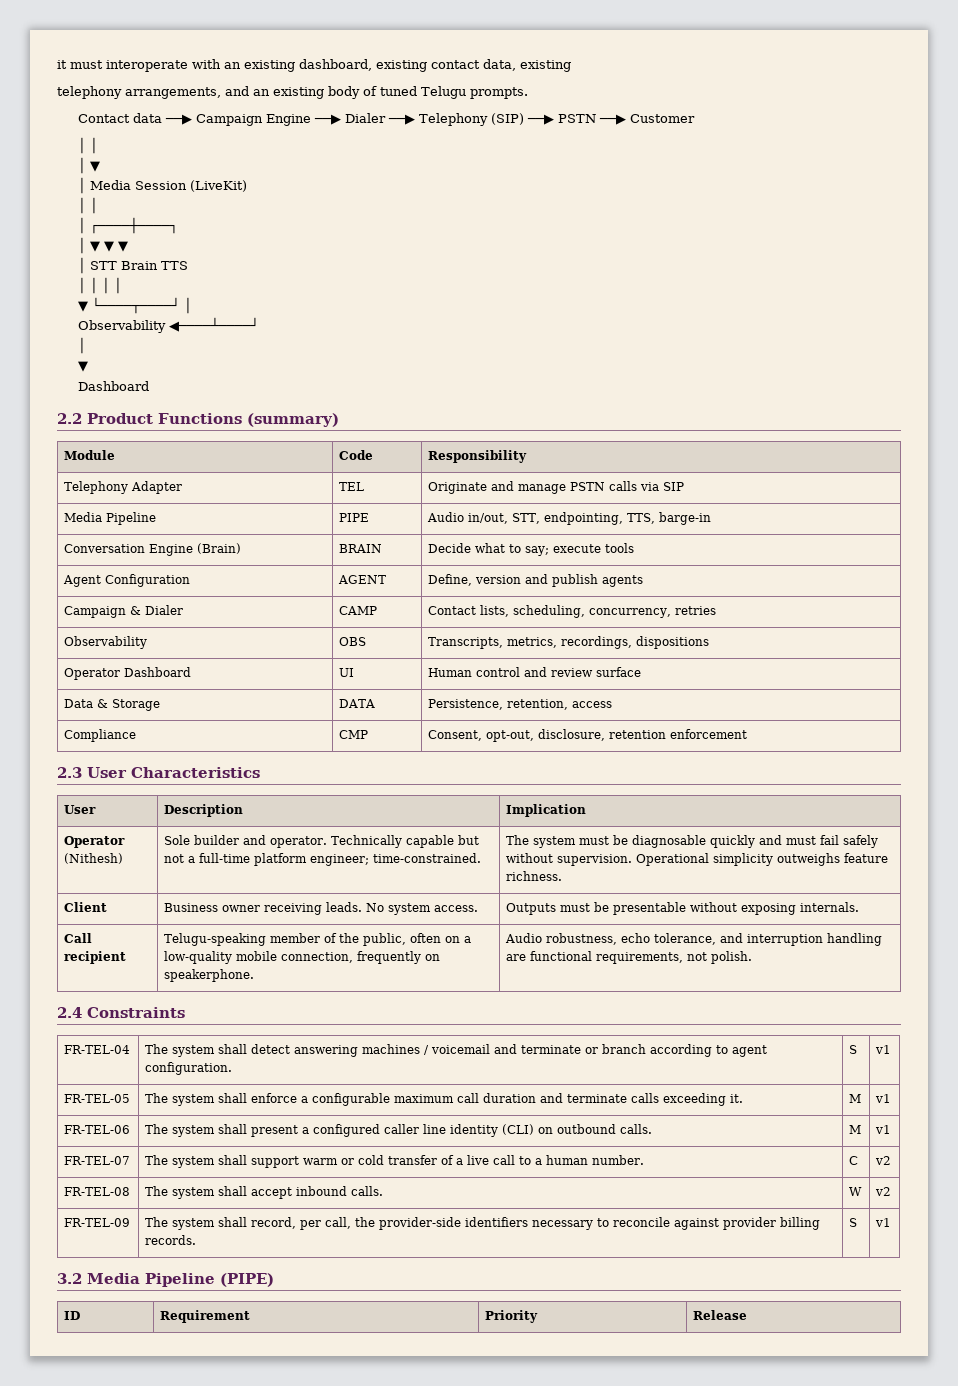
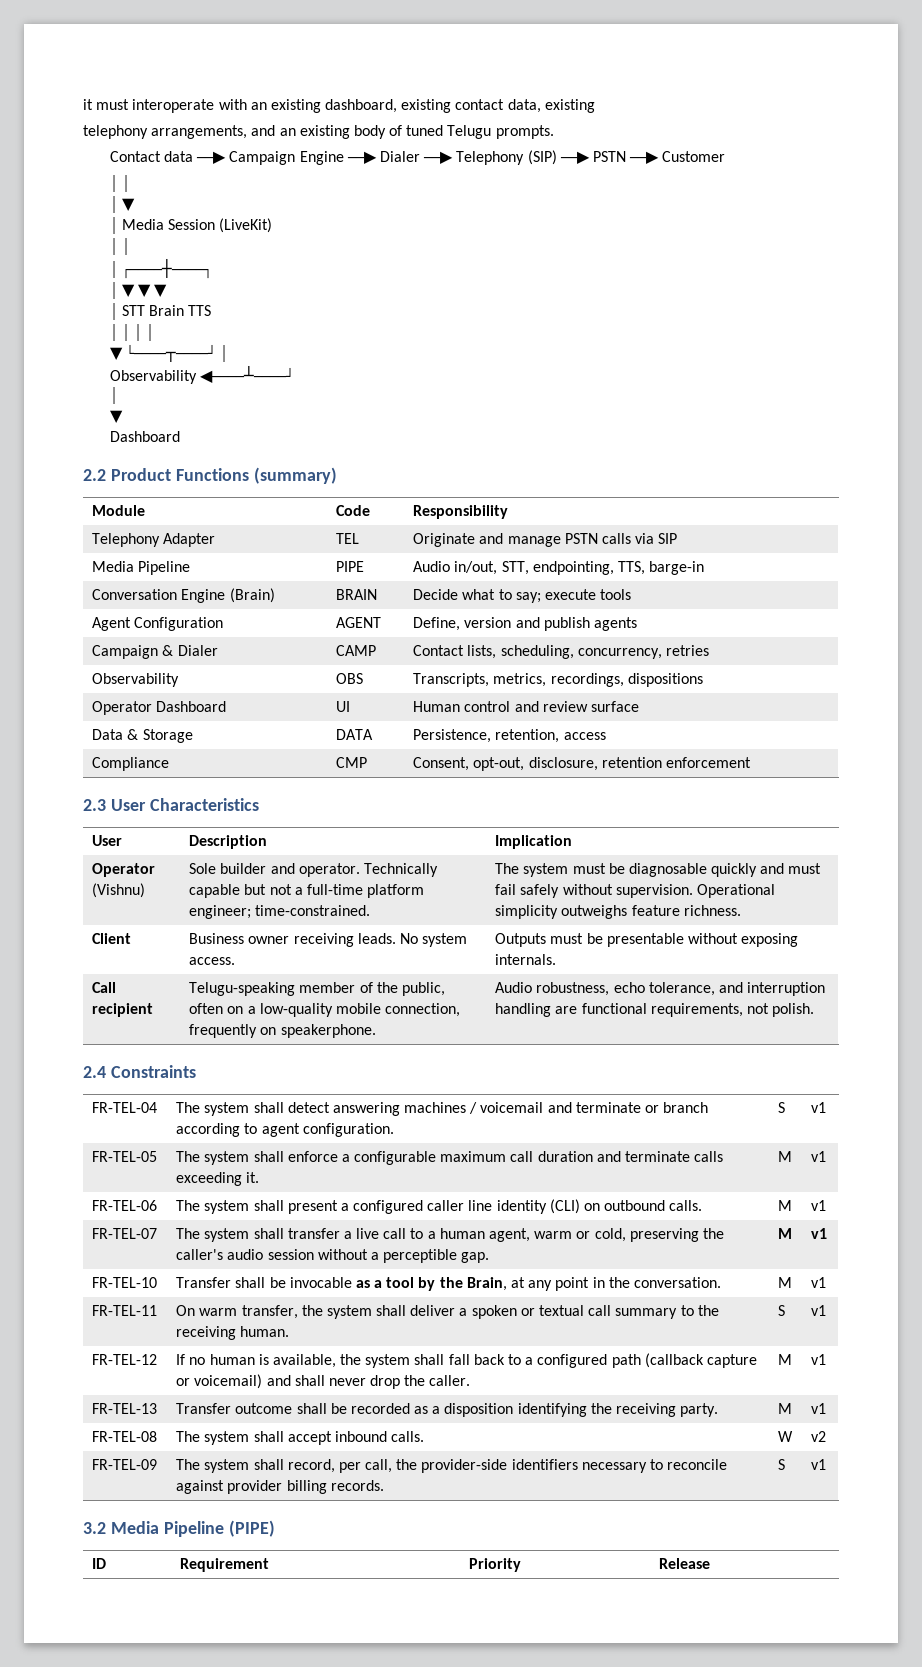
[64,853,124,864] (Nithesh) -> [92,883,146,898] (Vishnu)
[251,1155,455,1168] support warm or cold transfer of -> [287,1228,340,1239] transfer
[592,1155,645,1165] [849,1156,859,1165] [875,1156,892,1165] number. | C | v2 -> [488,1228,724,1242] [176,1249,490,1263] [778,1228,793,1239] [811,1228,828,1239] [92,1277,158,1288] [176,1277,721,1291] [778,1277,793,1288] [811,1277,827,1288] [92,1305,158,1316] [176,1305,719,1319] [176,1326,290,1340] [778,1305,786,1316] [811,1305,827,1316] [92,1354,158,1365] [176,1353,757,1368] [176,1374,471,1389] [778,1354,793,1365] [811,1354,827,1365] [92,1403,158,1414] [176,1403,719,1417] [778,1403,793,1414] [811,1403,827,1414] agent, warm or cold, preserving the caller's audio session without a perceptible gap. | M | v1 // FR-TEL-10 | Transfer shall be invocable as a tool by the Brain, at any point in the conversation. | M | v1 // FR-TEL-11 | On warm transfer, the system shall deliver a spoken or textual call summary to the receiving human. | S | v1 // FR-TEL-12 | If no human is available, the system shall fall back to a configured path (callback capture or voicemail) and shall never drop the caller. | M | v1 // FR-TEL-13 | Transfer outcome shall be recorded as a disposition identifying the receiving party. | M | v1

